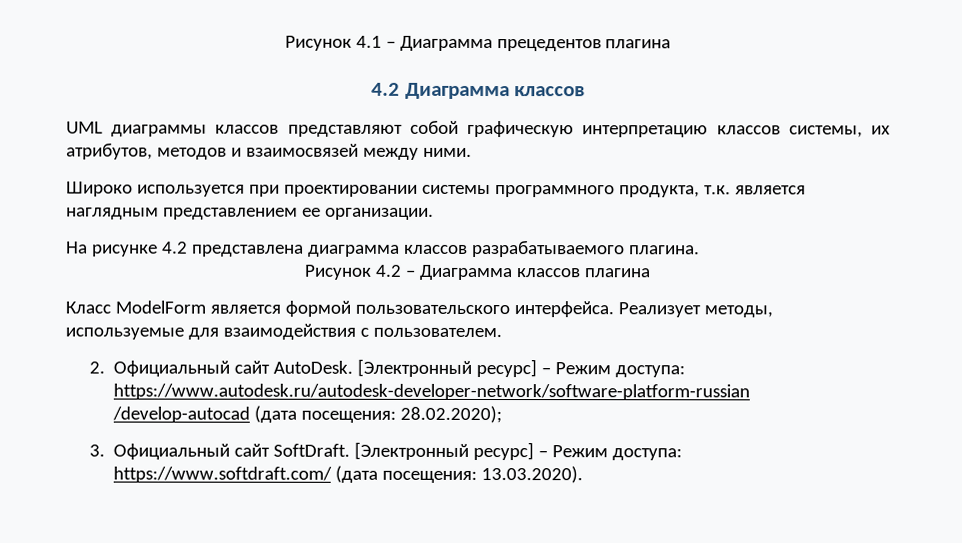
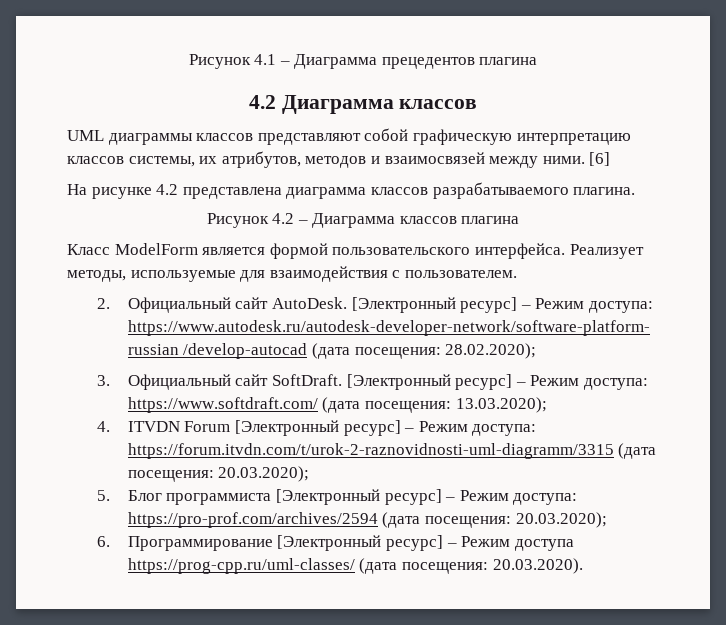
[66,181,806,198] [66,207,434,220] // Широко используется при проектировании системы программного продукта, т.к. является наглядным представлением ее организации. -> [589,152,611,166] [6]
[480,465,583,484] 13.03.2020). -> [455,397,547,413] [97,420,537,436] [127,443,657,459] [127,466,310,482] [97,489,578,505] [127,512,607,528] [97,535,574,551] [127,558,583,574] 13.03.2020); // 4. ITVDN Forum [Электронный ресурс] – Режим доступа: https://forum.itvdn.com/t/urok-2-raznovidnosti-uml-diagramm/3315 (дата посещения: 20.03.2020); // 5. Блог программиста [Электронный ресурс] – Режим доступа: https://pro-prof.com/archives/2594 (дата посещения: 20.03.2020); // 6. Программирование [Электронный ресурс] – Режим доступа https://prog-cpp.ru/uml-classes/ (дата посещения: 20.03.2020).

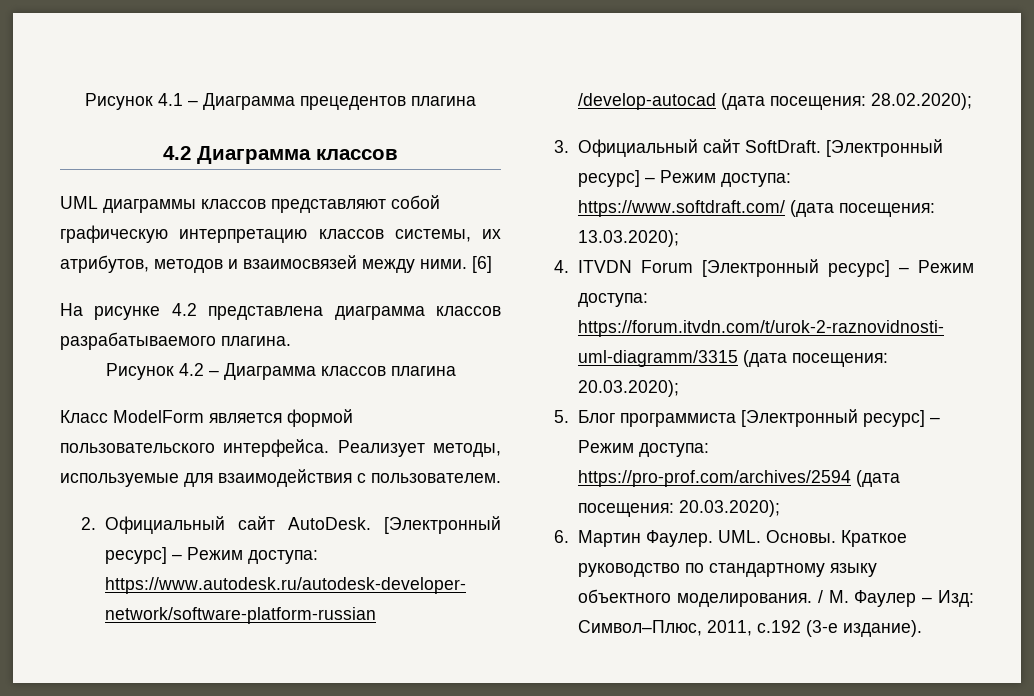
[127,535,574,551] [127,558,583,574] Программирование [Электронный ресурс] – Режим доступа https://prog-cpp.ru/uml-classes/ (дата посещения: 20.03.2020). -> [578,530,908,547] [578,563,878,577] [578,589,974,607] [578,620,923,637] Мартин Фаулер. UML. Основы. Краткое руководство по стандартному языку объектного моделирования. / М. Фаулер – Изд: Символ–Плюс, 2011, с.192 (3-е издание).

